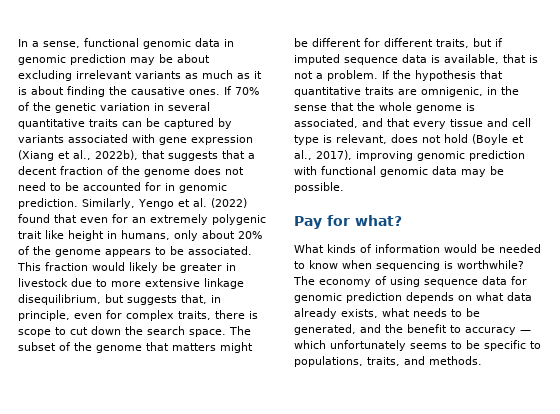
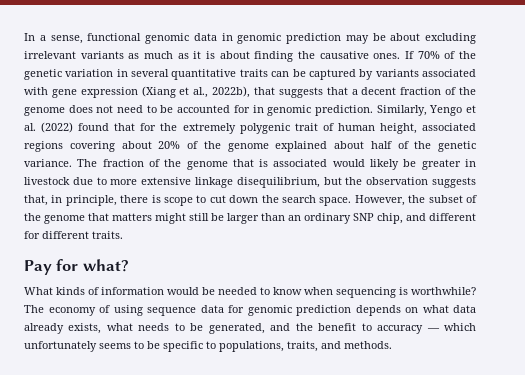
[80,214,266,225] [18,230,198,241] even for an extremely polygenic trait like height in humans, only -> [140,123,476,134] [24,141,115,152] for the extremely polygenic trait of human height, associated regions covering
[105,246,252,257] [17,262,88,271] appears to be associated. This fraction -> [275,141,476,152] [24,159,328,170] explained about half of the genetic variance. The fraction of the genome that is associated
(124, 298) none -> [345,177,429,185] the observation
[74,310,211,321] even for complex traits, -> (117, 200) none
[229,326,251,335] The -> [354,195,426,206] However, the
[294,38,503,48] [294,54,538,65] [294,70,503,81] [294,86,519,97] [294,102,475,113] [294,118,531,129] [294,134,524,145] [294,150,525,161] [294,166,504,177] [294,182,344,193] be different for different traits, but if imputed sequence data is available, that is not a problem. If the hypothesis that quantitative traits are omnigenic, in the sense that the whole genome is associated, and that every tissue and cell type is relevant, does not hold (Boyle et al., 2017), improving genomic prediction with functional genomic data may be possible. -> [189,213,476,224] [24,231,123,239] still be larger than an ordinary SNP chip, and different for different traits.

